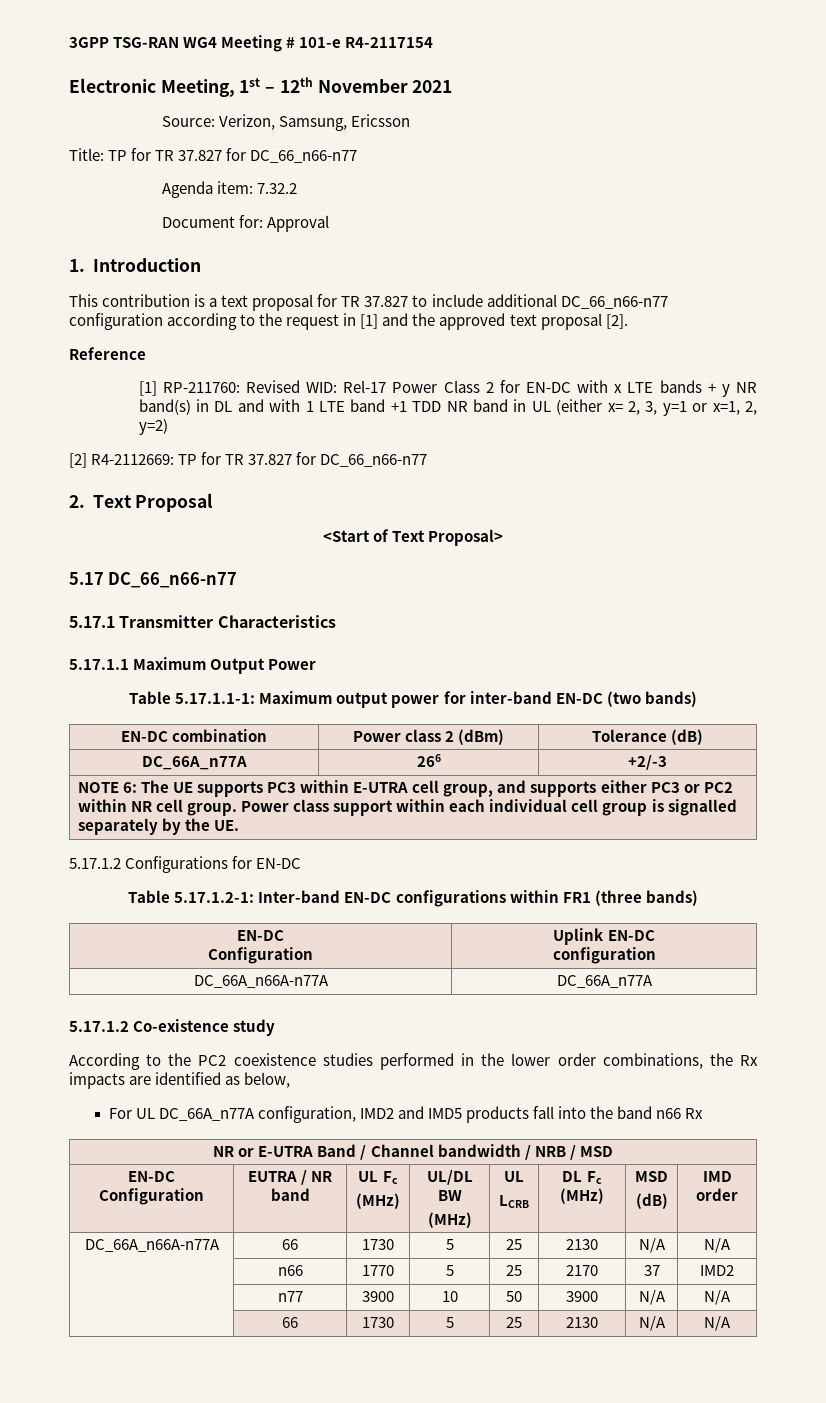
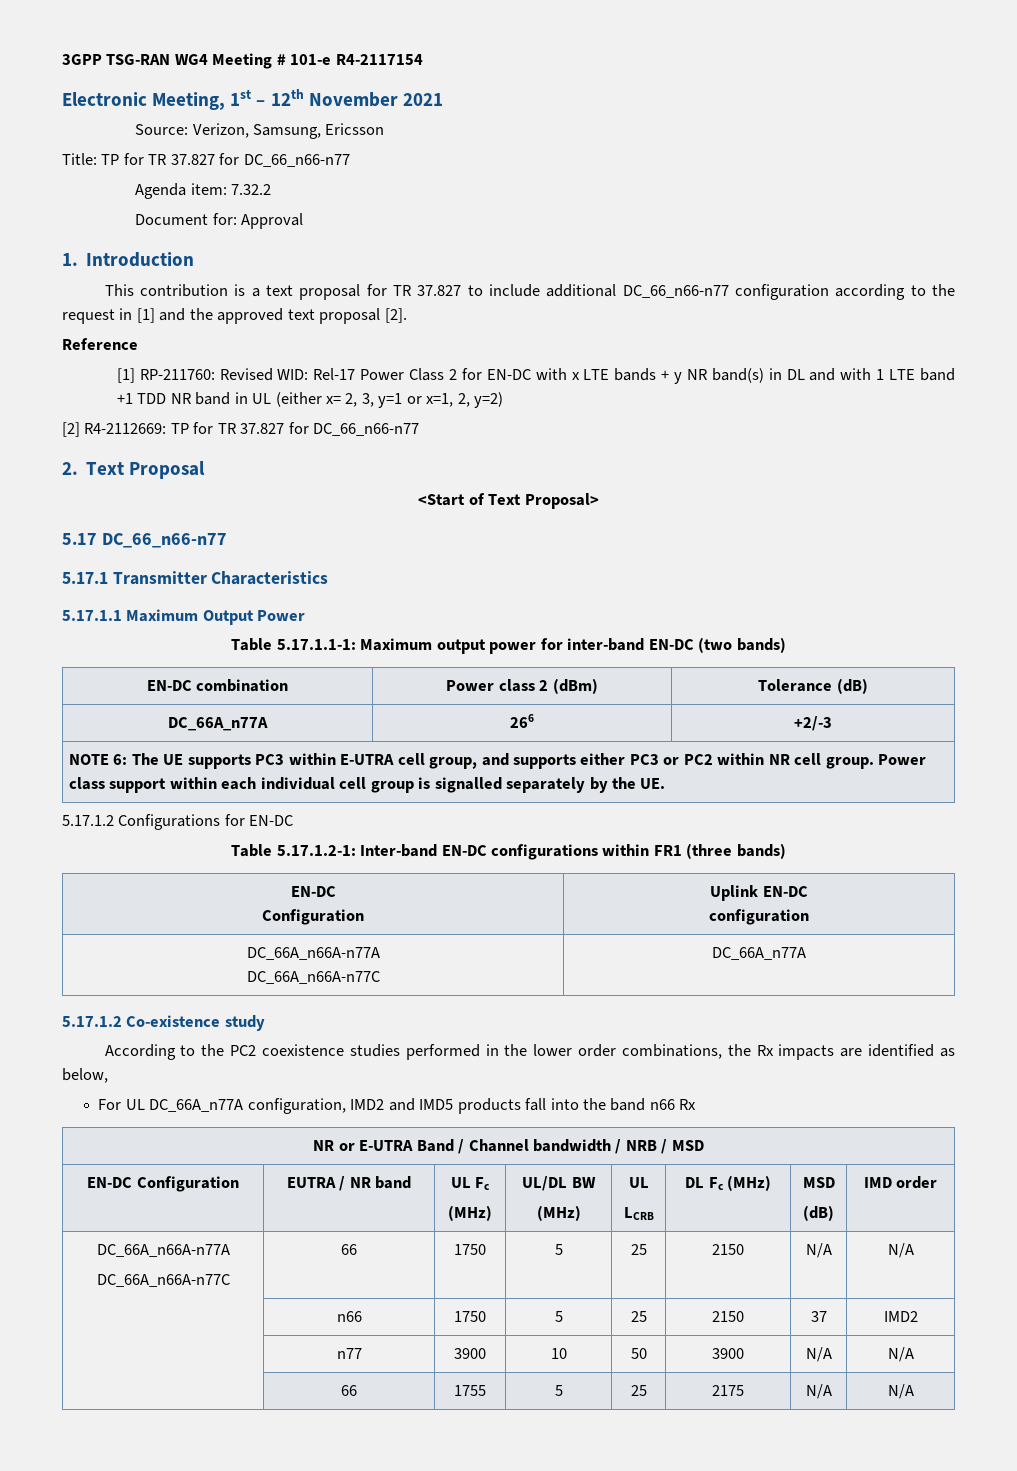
(329, 981) none -> [246,971,380,984] // DC_66A_n66A-n77C
[282,1239,298,1250] [362,1239,394,1250] [445,1239,454,1250] [506,1239,522,1250] [566,1239,598,1250] | 66 | 1730 | 5 | 25 | 2130 -> [96,1274,230,1287] [341,1244,357,1255] [454,1244,486,1255] [554,1244,563,1255] [630,1244,647,1255] [712,1244,744,1255] // DC_66A_n66A-n77C | 66 | 1750 | 5 | 25 | 2150
[362,1265,394,1276] [445,1265,454,1276] [506,1265,522,1276] [566,1265,598,1276] 1770 | 5 | 25 | 2170 -> [454,1311,486,1322] [554,1311,563,1322] [630,1311,647,1322] [712,1311,744,1322] 1750 | 5 | 25 | 2150
[362,1317,394,1328] [445,1317,454,1328] [506,1317,522,1328] [566,1317,598,1328] 1730 | 5 | 25 | 2130 -> [454,1385,486,1396] [554,1385,563,1396] [630,1385,647,1396] [712,1385,744,1396] 1755 | 5 | 25 | 2175

